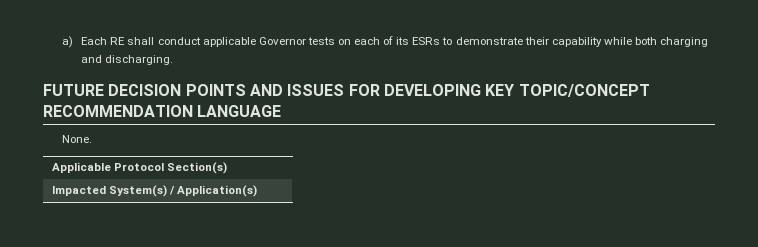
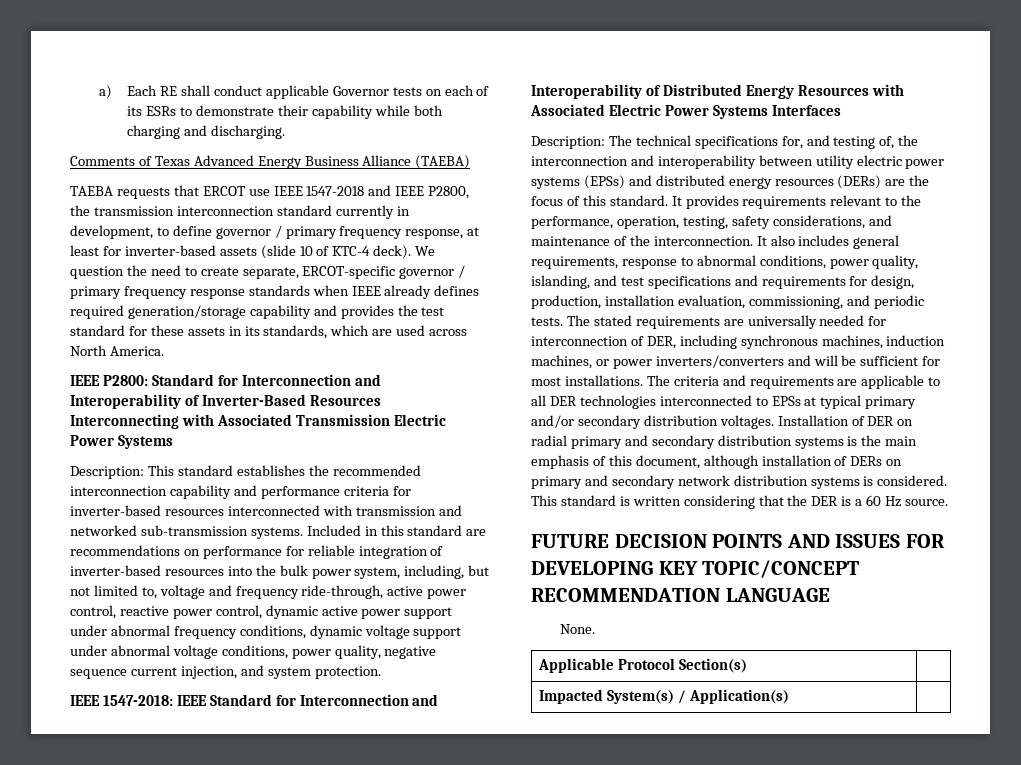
(174, 60) none -> [70,155,471,169] [70,185,470,199] [70,205,410,219] [70,225,480,239] [70,245,436,259] [70,265,466,279] [70,285,480,299] [70,305,445,319] [70,325,468,339] [70,345,164,356] [70,374,381,386] [70,394,381,409] [70,414,446,429] [70,435,173,449] [70,465,421,479] [70,485,411,499] [70,505,462,516] [70,525,487,539] [70,545,444,559] [70,565,490,579] [70,585,467,599] [70,605,453,619] [70,625,462,639] [70,645,437,659] [70,665,381,679] [70,694,439,706] [531,84,904,99] [530,104,841,119] [531,135,919,149] [531,155,945,169] [531,175,930,189] [531,195,922,209] [531,215,892,229] [531,235,900,249] [531,255,919,269] [531,275,915,289] [531,295,924,309] [531,315,887,329] [531,335,946,349] [531,355,941,369] [531,375,941,389] [531,395,917,409] [531,415,914,429] [531,435,918,449] [531,455,903,469] [531,475,948,489] [531,495,948,509] // Comments of Texas Advanced Energy Business Alliance (TAEBA) // TAEBA requests that ERCOT use IEEE 1547-2018 and IEEE P2800, the transmission interconnection standard currently in development, to define governor / primary frequency response, at least for inverter-based assets (slide 10 of KTC-4 deck). We question the need to create separate, ERCOT-specific governor / primary frequency response standards when IEEE already defines required generation/storage capability and provides the test standard for these assets in its standards, which are used across North America. // IEEE P2800: Standard for Interconnection and Interoperability of Inverter-Based Resources Interconnecting with Associated Transmission Electric Power Systems // Description: This standard establishes the recommended interconnection capability and performance criteria for inverter-based resources interconnected with transmission and networked sub-transmission systems. Included in this standard are recommendations on performance for reliable integration of inverter-based resources into the bulk power system, including, but not limited to, voltage and frequency ride-through, active power control, reactive power control, dynamic active power support under abnormal frequency conditions, dynamic voltage support under abnormal voltage conditions, power quality, negative sequence current injection, and system protection. // IEEE 1547-2018: IEEE Standard for Interconnection and Interoperability of Distributed Energy Resources with Associated Electric Power Systems Interfaces // Description: The technical specifications for, and testing of, the interconnection and interoperability between utility electric power systems (EPSs) and distributed energy resources (DERs) are the focus of this standard. It provides requirements relevant to the performance, operation, testing, safety considerations, and maintenance of the interconnection. It also includes general requirements, response to abnormal conditions, power quality, islanding, and test specifications and requirements for design, production, installation evaluation, commissioning, and periodic tests. The stated requirements are universally needed for interconnection of DER, including synchronous machines, induction machines, or power inverters/converters and will be sufficient for most installations. The criteria and requirements are applicable to all DER technologies interconnected to EPSs at typical primary and/or secondary distribution voltages. Installation of DER on radial primary and secondary distribution systems is the main emphasis of this document, although installation of DERs on primary and secondary network distribution systems is considered. This standard is written considering that the DER is a 60 Hz source.

